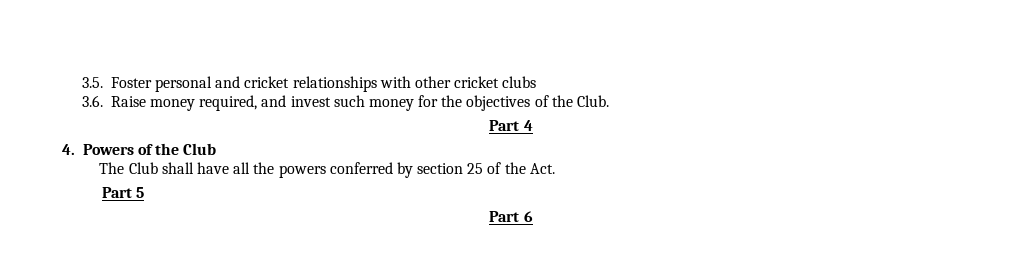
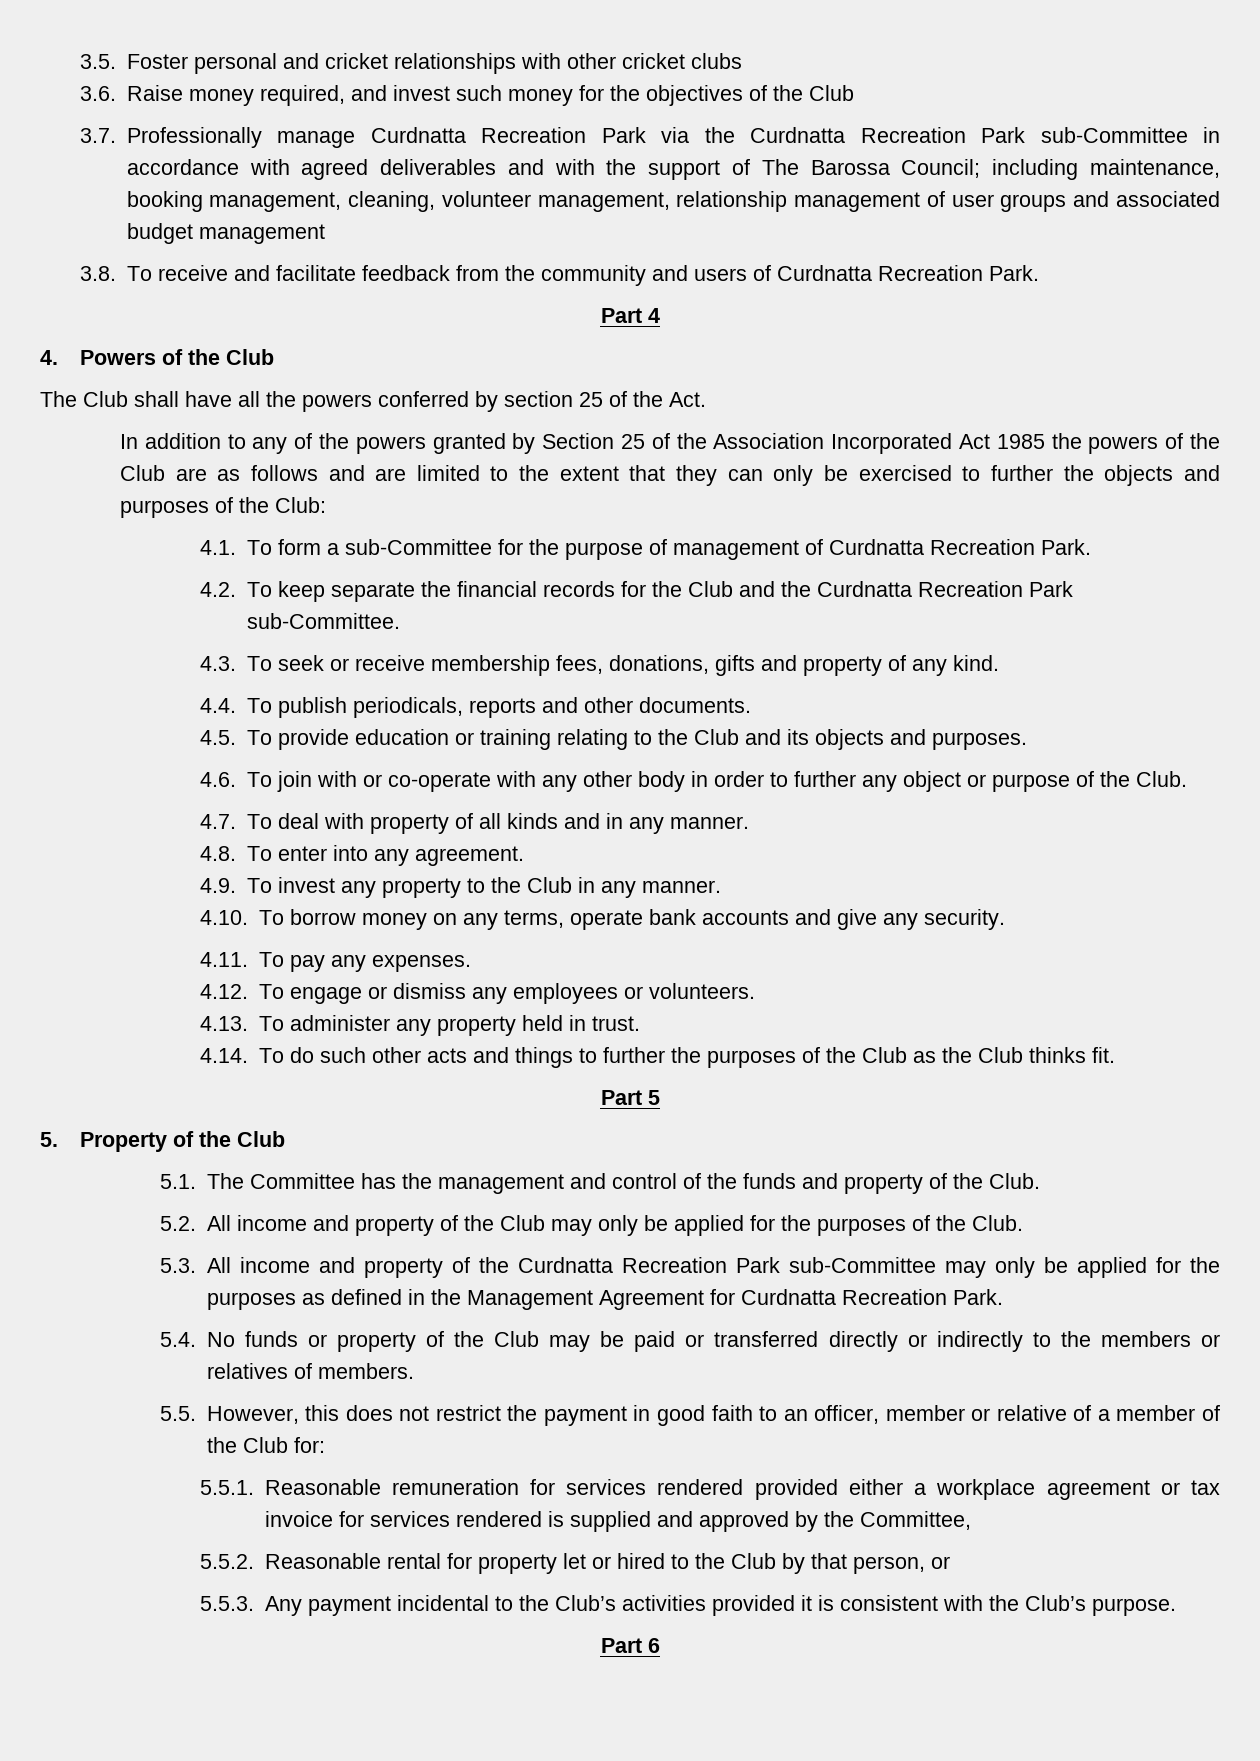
[576,95,609,107] Club. -> [808,85,854,101] [79,127,1221,148] [126,159,1220,180] [126,191,1221,212] [126,223,325,244] [79,265,1039,286] Club // 3.7. Professionally manage Curdnatta Recreation Park via the Curdnatta Recreation Park sub-Committee in accordance with agreed deliverables and with the support of The Barossa Council; including maintenance, booking management, cleaning, volunteer management, relationship management of user groups and associated budget management // 3.8. To receive and facilitate feedback from the community and users of Curdnatta Recreation Park.
[102,187,145,198] Part 5 -> [119,433,1220,454] [119,465,1220,486] [119,497,326,518] [199,539,1091,560] [199,581,1073,602] [246,613,400,629] [199,655,999,676] [199,697,751,718] [199,729,1027,750] [199,771,1187,792] [199,813,749,834] [199,845,524,866] [199,877,721,898] [199,909,1005,930] [199,952,471,972] [199,983,755,1004] [199,1015,640,1036] [199,1047,1115,1068] [600,1090,660,1105] [40,1131,285,1152] [159,1173,1040,1194] [159,1215,1023,1236] [159,1257,1220,1278] [206,1289,1003,1310] [159,1331,1221,1352] [206,1363,414,1379] [159,1405,1220,1426] [206,1437,325,1453] [199,1479,1220,1500] [264,1511,971,1532] [199,1553,950,1574] [199,1595,1176,1616] In addition to any of the powers granted by Section 25 of the Association Incorporated Act 1985 the powers of the Club are as follows and are limited to the extent that they can only be exercised to further the objects and purposes of the Club: // 4.1. To form a sub-Committee for the purpose of management of Curdnatta Recreation Park. // 4.2. To keep separate the financial records for the Club and the Curdnatta Recreation Park sub-Committee. // 4.3. To seek or receive membership fees, donations, gifts and property of any kind. // 4.4. To publish periodicals, reports and other documents. // 4.5. To provide education or training relating to the Club and its objects and purposes. // 4.6. To join with or co-operate with any other body in order to further any object or purpose of the Club. // 4.7. To deal with property of all kinds and in any manner. // 4.8. To enter into any agreement. // 4.9. To invest any property to the Club in any manner. // 4.10. To borrow money on any terms, operate bank accounts and give any security. // 4.11. To pay any expenses. // 4.12. To engage or dismiss any employees or volunteers. // 4.13. To administer any property held in trust. // 4.14. To do such other acts and things to further the purposes of the Club as the Club thinks fit. // Part 5 // 5. Property of the Club // 5.1. The Committee has the management and control of the funds and property of the Club. // 5.2. All income and property of the Club may only be applied for the purposes of the Club. // 5.3. All income and property of the Curdnatta Recreation Park sub-Committee may only be applied for the purposes as defined in the Management Agreement for Curdnatta Recreation Park. // 5.4. No funds or property of the Club may be paid or transferred directly or indirectly to the members or relatives of members. // 5.5. However, this does not restrict the payment in good faith to an officer, member or relative of a member of the Club for: // 5.5.1. Reasonable remuneration for services rendered provided either a workplace agreement or tax invoice for services rendered is supplied and approved by the Committee, // 5.5.2. Reasonable rental for property let or hired to the Club by that person, or // 5.5.3. Any payment incidental to the Club’s activities provided it is consistent with the Club’s purpose.

